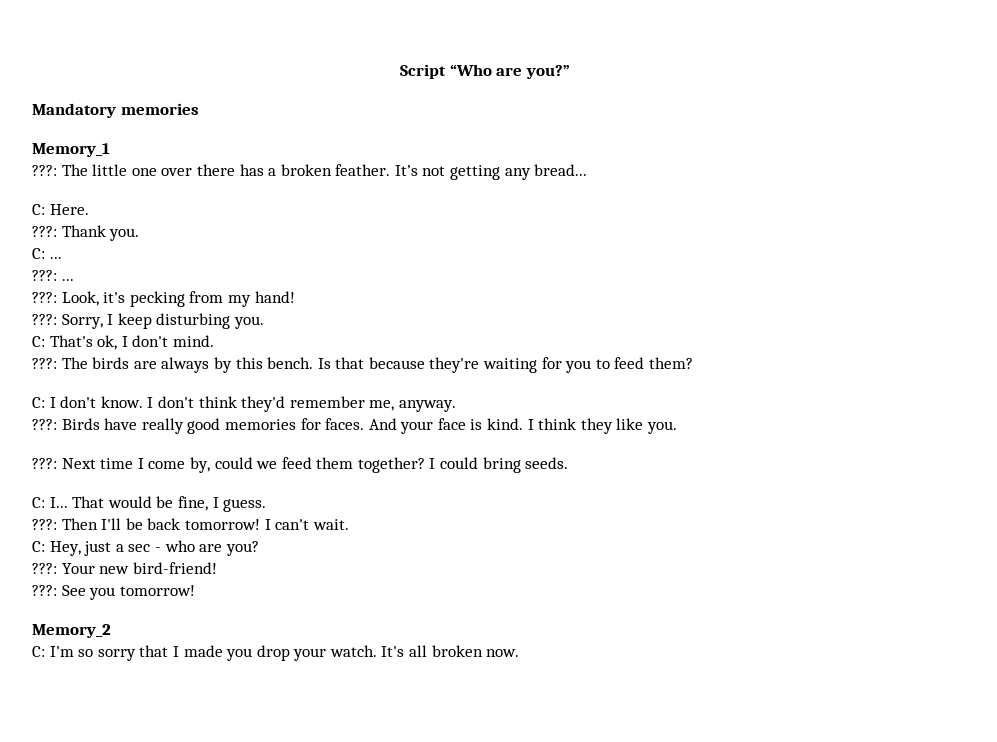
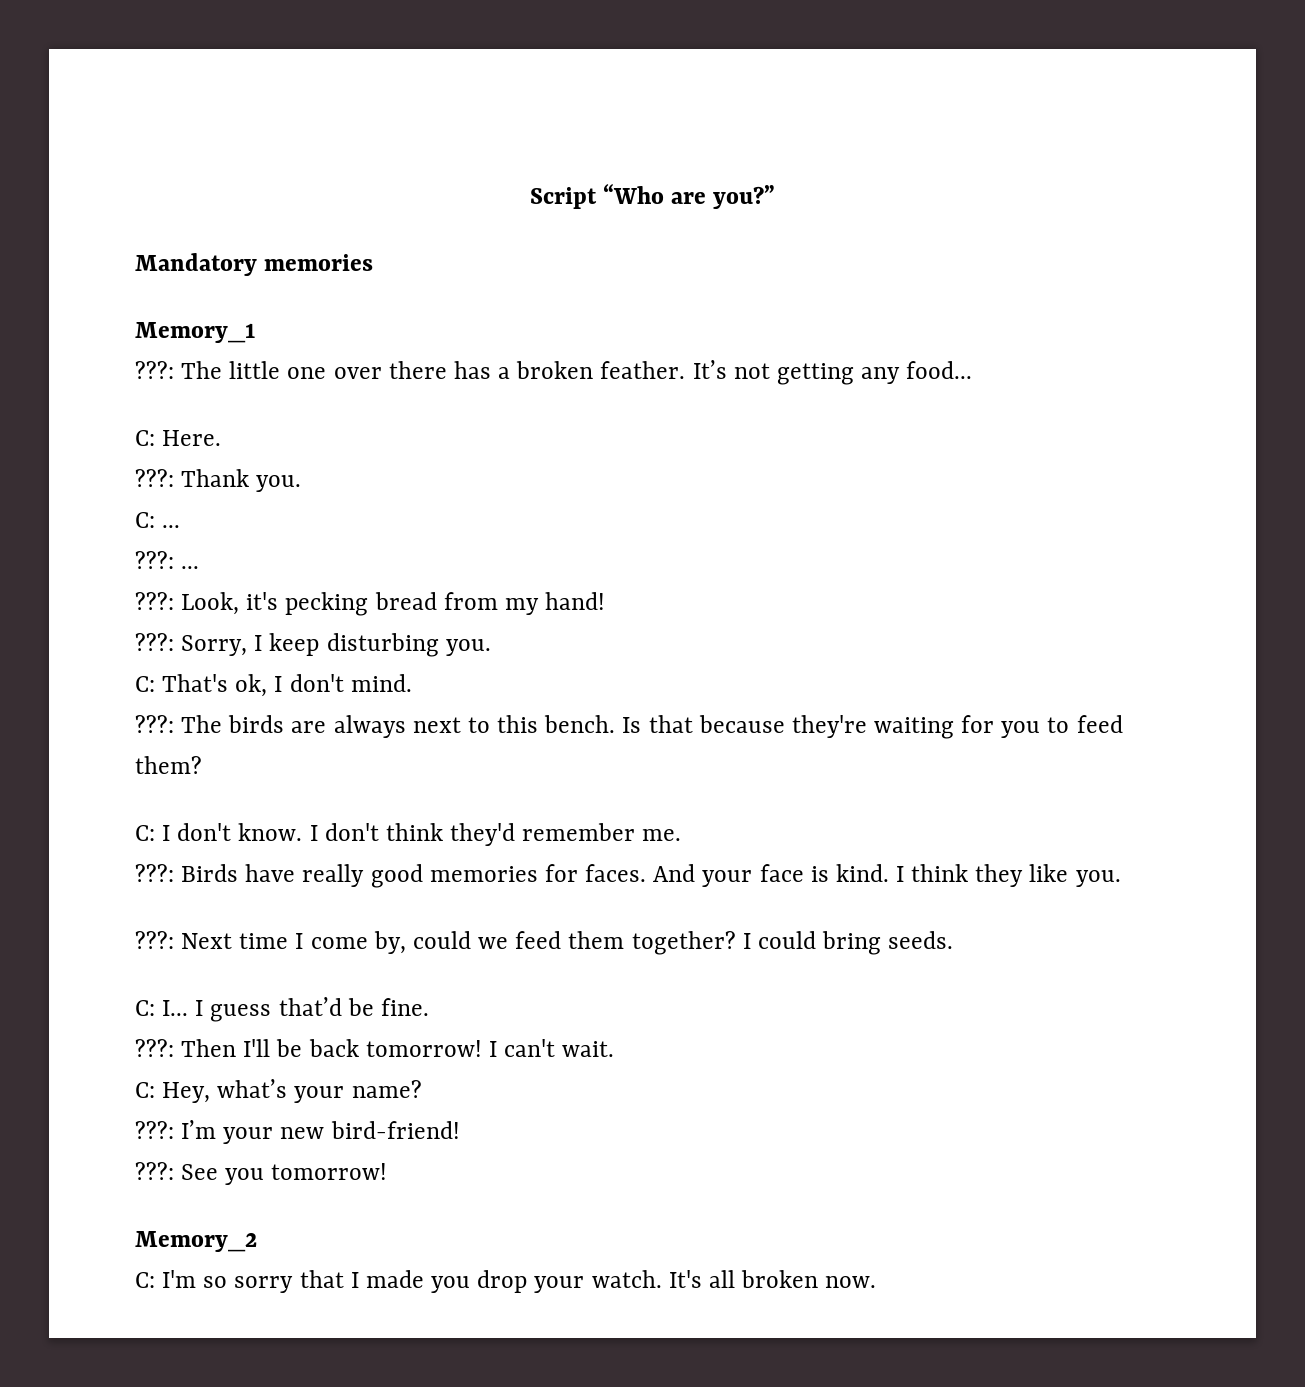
[534,164,588,176] bread... -> [906,361,973,379] food...
(185, 299) none -> [374,592,437,610] bread
[213,357,232,373] by -> [412,717,490,733] next to
[369,400,456,412] me, anyway. -> [642,829,682,841] me.
[72,496,267,512] That would be fine, I guess. -> [195,997,429,1022] I guess that’d be fine.
[84,540,259,556] [32,563,95,574] just a sec - who are you? // ???: Your -> [217,1079,422,1103] [135,1120,274,1144] what’s your name? // ???: I’m your

